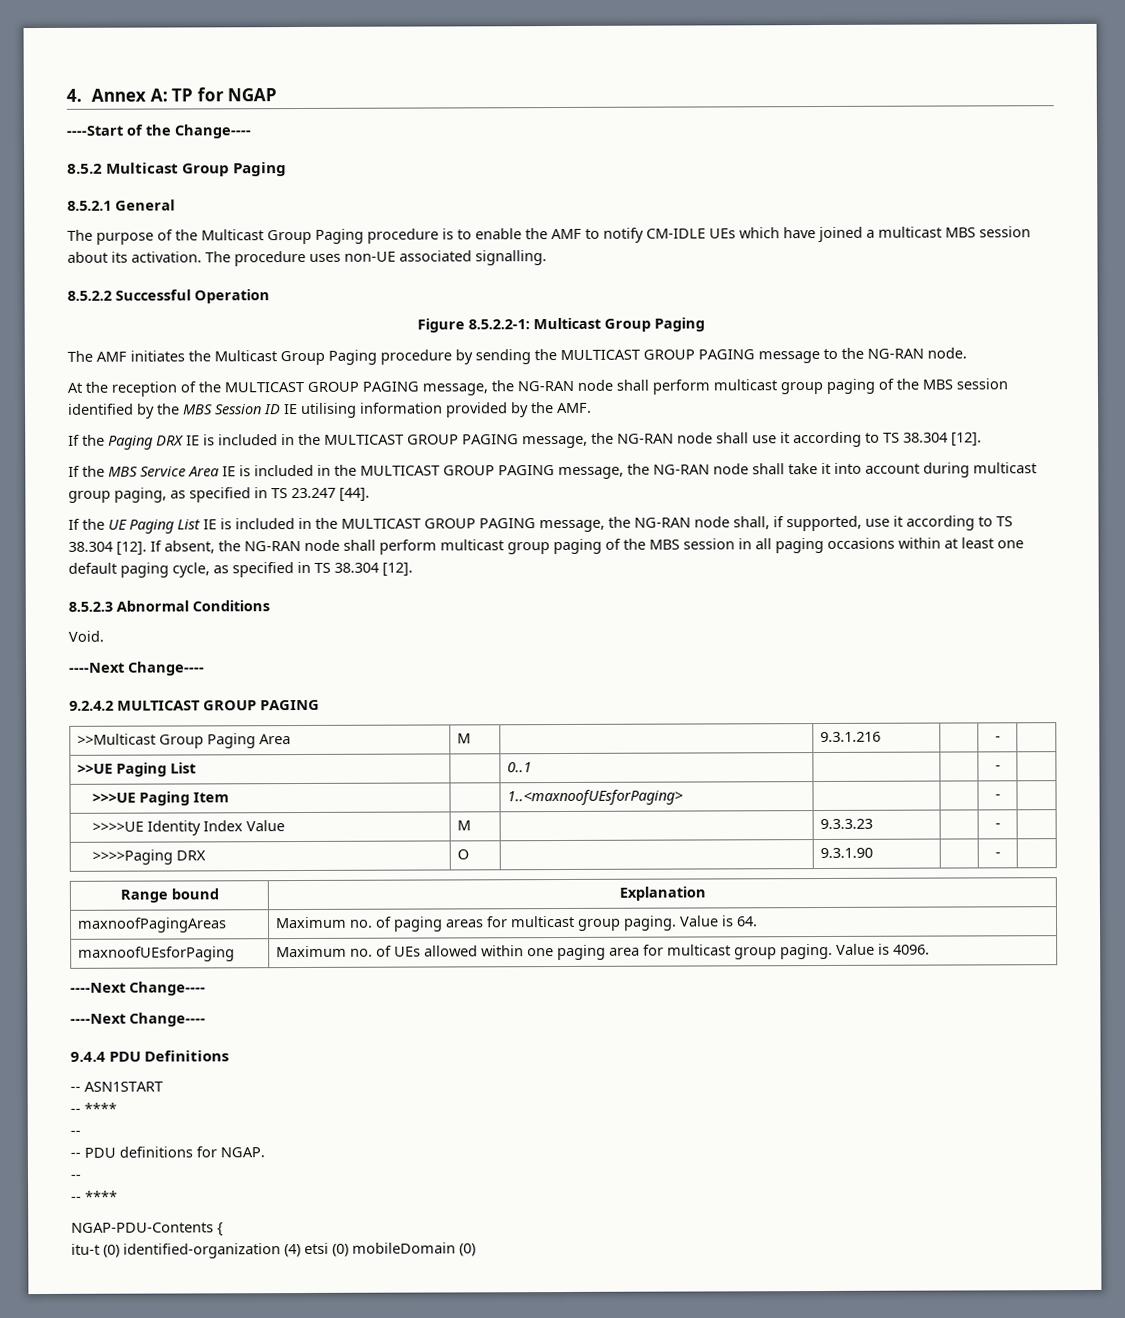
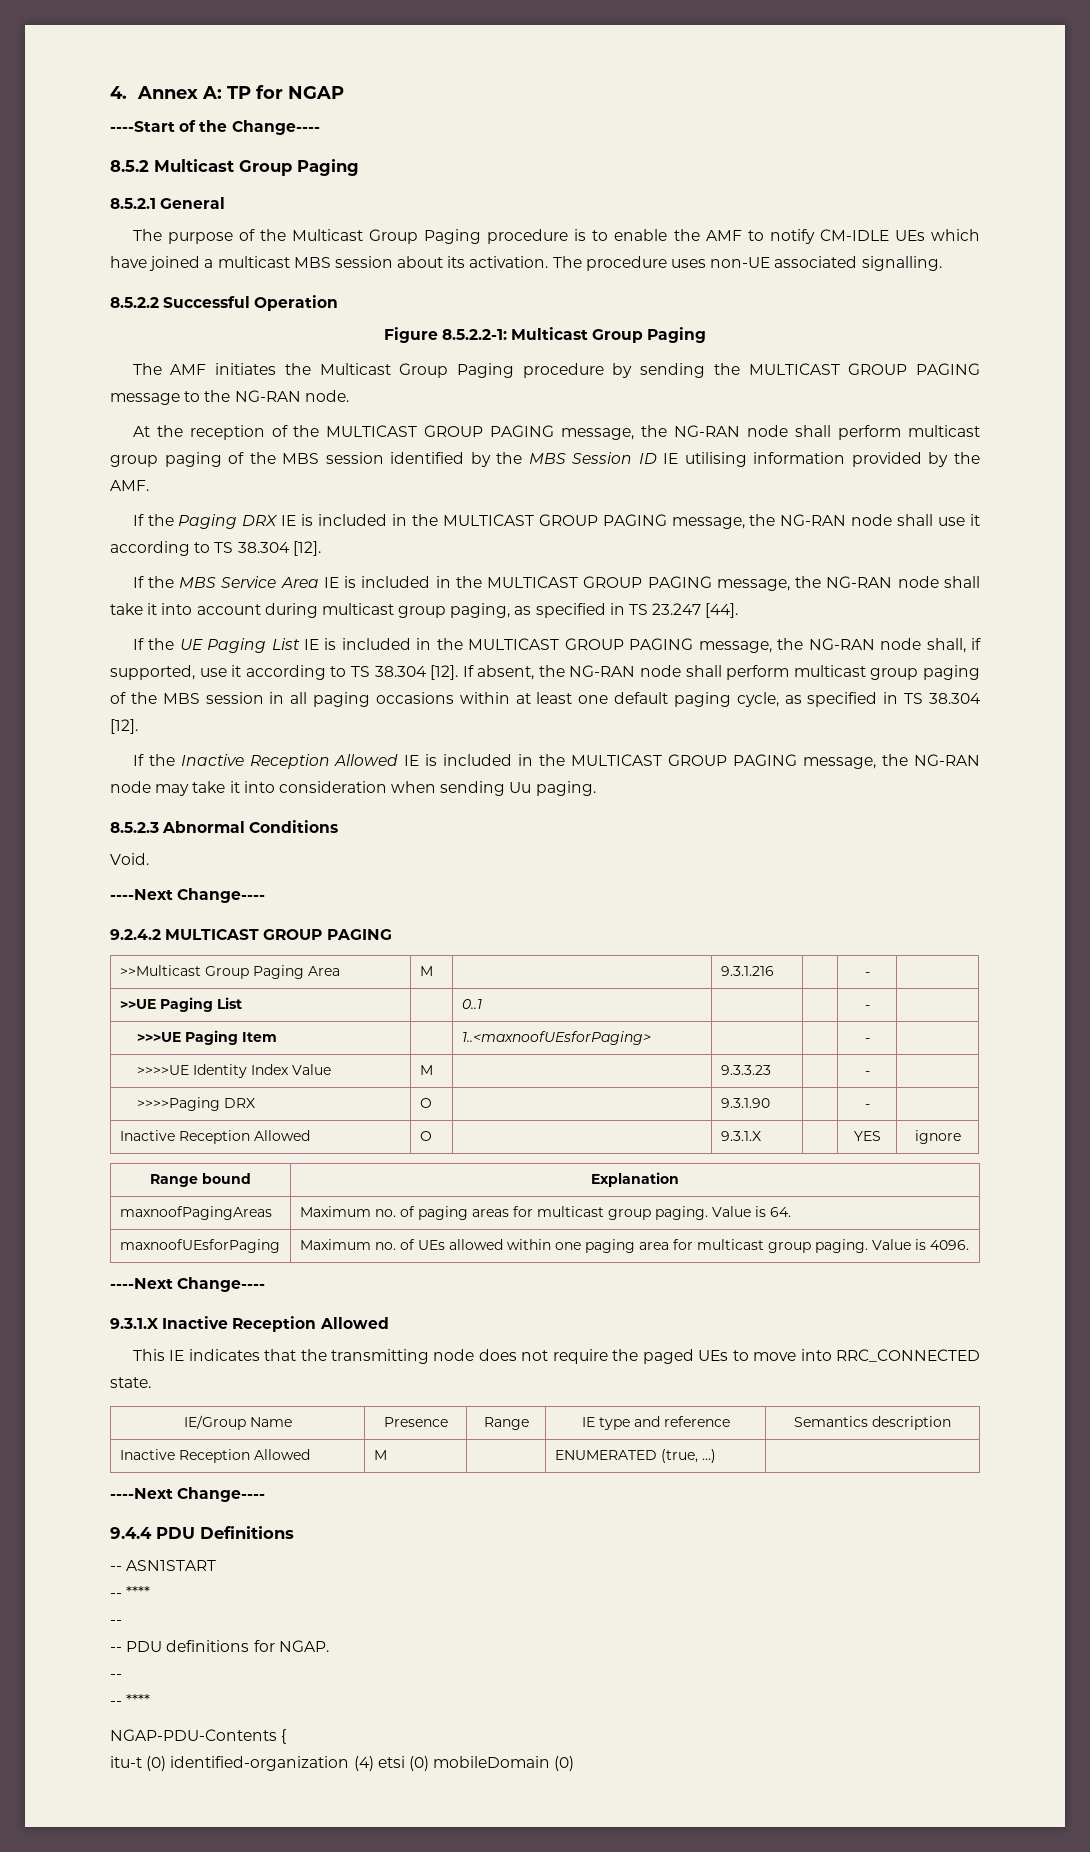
(413, 569) none -> [132,754,980,769] [110,781,596,796] // If the Inactive Reception Allowed IE is included in the MULTICAST GROUP PAGING message, the NG-RAN node may take it into consideration when sending Uu paging.
(1001, 855) none -> [119,1130,310,1144] [419,1131,432,1141] [720,1131,761,1141] [853,1131,881,1141] [914,1130,961,1144] // Inactive Reception Allowed | O | | 9.3.1.X | | YES | ignore
(206, 988) none -> [110,1316,389,1332] [132,1349,980,1364] [110,1377,151,1388] [183,1415,292,1430] [383,1417,448,1427] [483,1417,529,1430] [581,1416,730,1430] [794,1416,951,1430] [119,1449,310,1463] [373,1450,387,1460] [554,1449,716,1463] // 9.3.1.X Inactive Reception Allowed // This IE indicates that the transmitting node does not require the paged UEs to move into RRC_CONNECTED state. // IE/Group Name | Presence | Range | IE type and reference | Semantics description // Inactive Reception Allowed | M | | ENUMERATED (true, …) |

